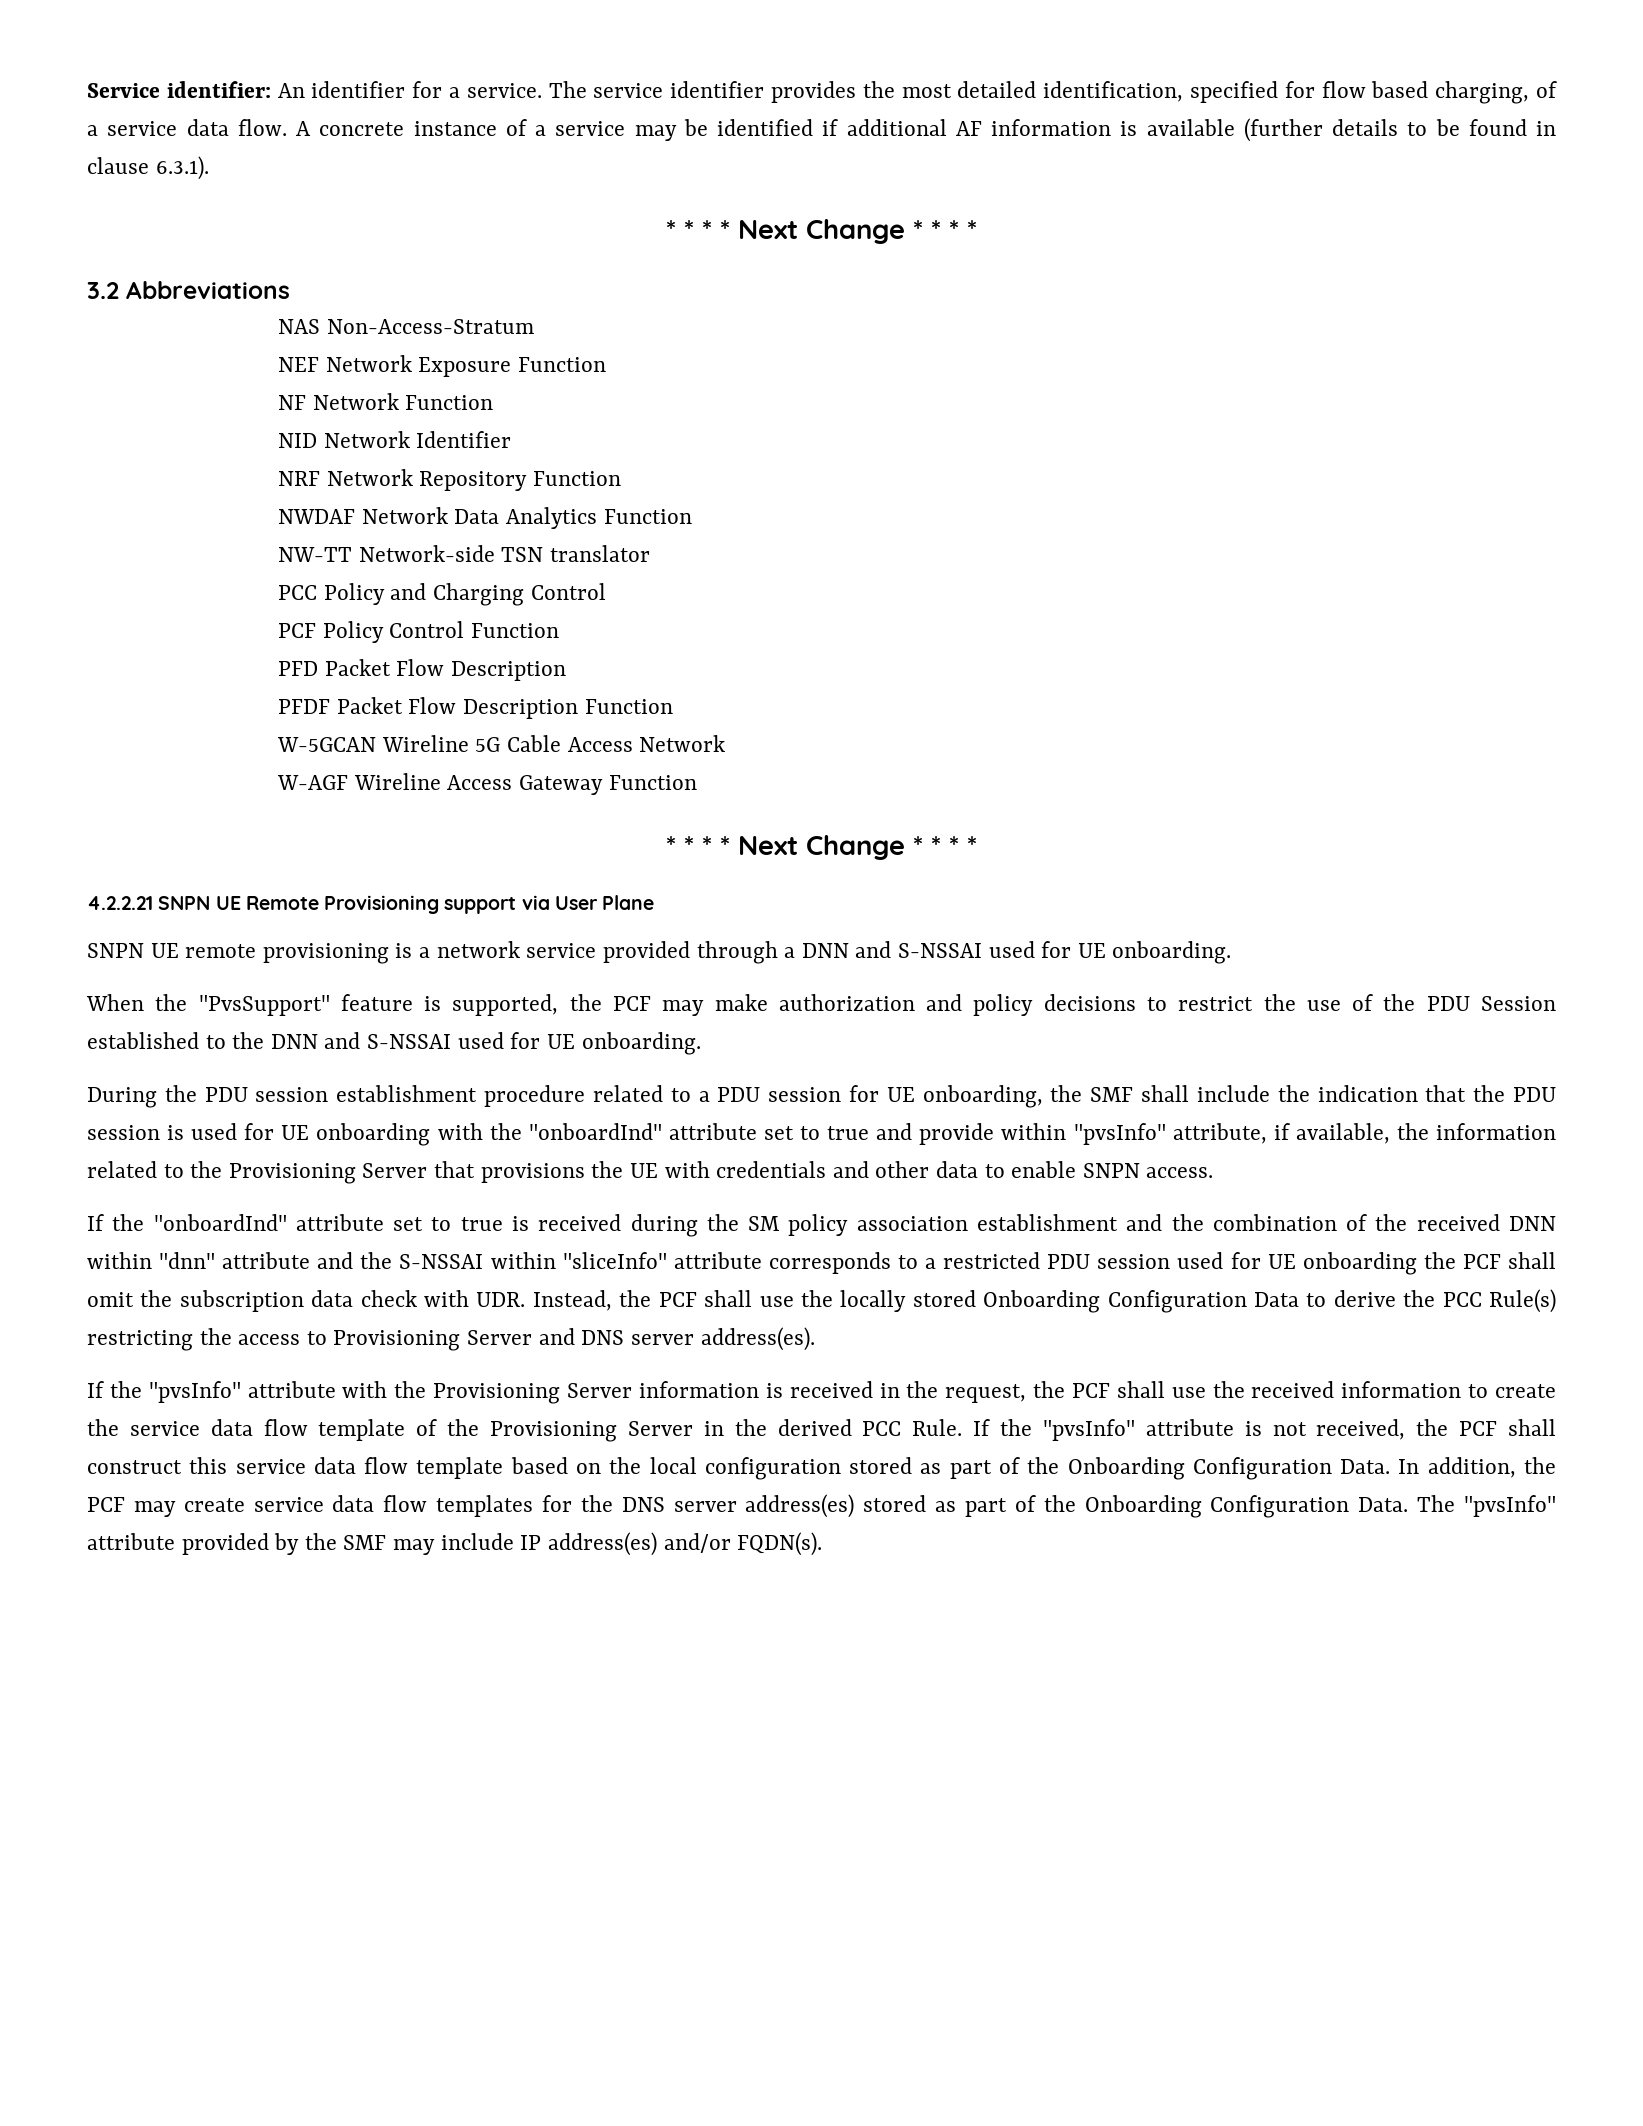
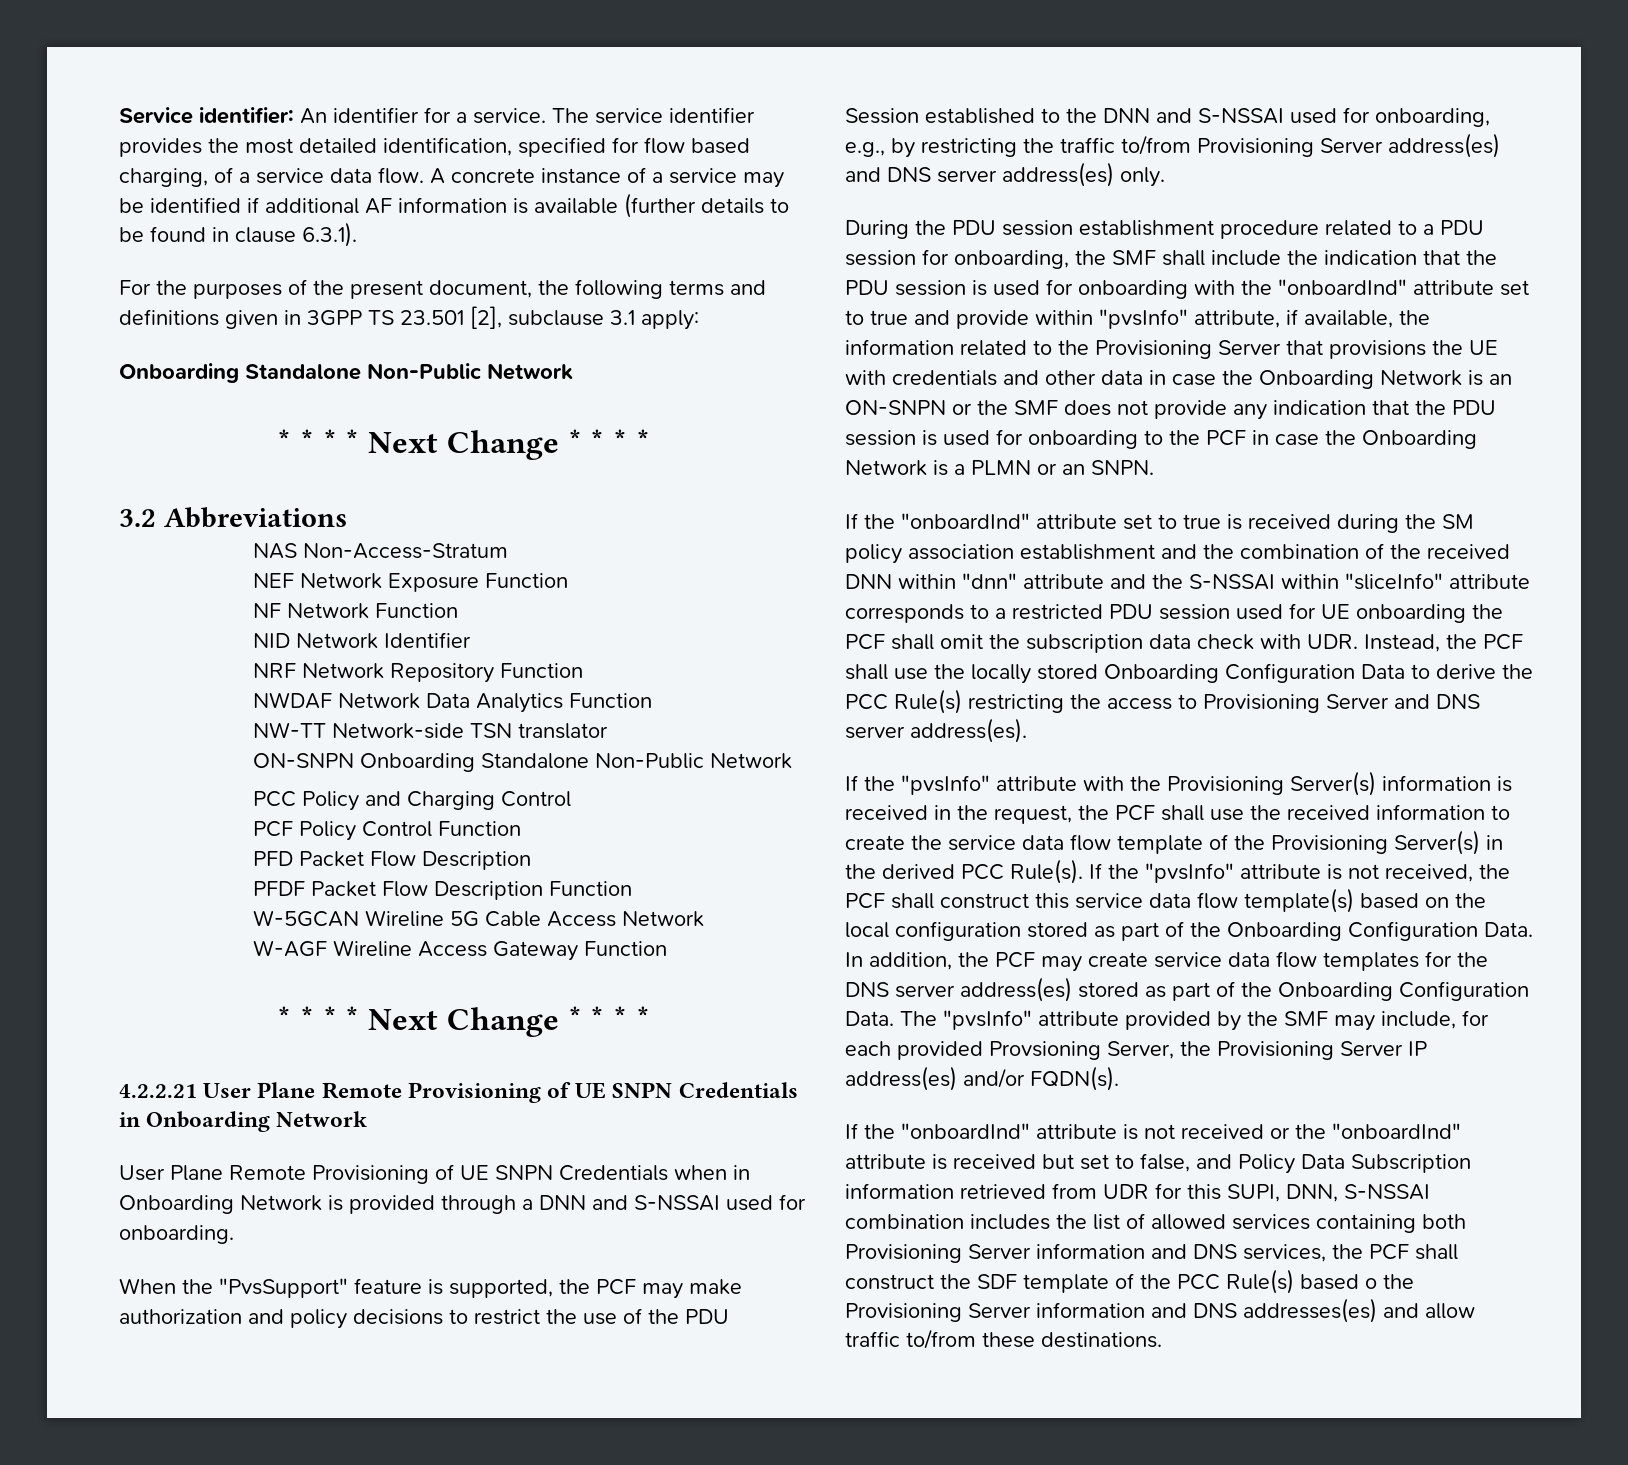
(209, 168) none -> [119,279,766,299] [119,306,699,330] [119,363,573,383] // For the purposes of the present document, the following terms and definitions given in 3GPP TS 23.501 [2], subclause 3.1 apply: // Onboarding Standalone Non-Public Network
(651, 553) none -> [252,753,792,772] // ON-SNPN Onboarding Standalone Non-Public Network
[158,895,655,914] [87,941,597,964] SNPN UE Remote Provisioning support via User Plane // SNPN UE remote provisioning is a network service -> [203,1082,798,1103] [119,1111,368,1132] [119,1164,750,1184] [119,1195,343,1214] User Plane Remote Provisioning of UE SNPN Credentials in Onboarding Network // User Plane Remote Provisioning of UE SNPN Credentials when in Onboarding Network is
[1077,943,1106,958] UE -> (806, 1202) none
[546,1032,701,1055] UE onboarding. -> [1375,108,1490,127] [845,133,1500,158] [845,162,1165,187] onboarding, e.g., by restricting the traffic to/from Provisioning Server address(es) and DNS server address(es) only.
[886,1087,915,1102] UE -> (949, 257) none
[281,1125,310,1140] UE -> (1073, 287) none
[984,1161,1214,1178] to enable SNPN access. -> [1149,370,1512,389] [845,400,1496,420] [845,429,1477,449] [845,460,1154,476] in case the Onboarding Network is an ON-SNPN or the SMF does not provide any indication that the PDU session is used for onboarding to the PCF in case the Onboarding Network is a PLMN or an SNPN.
[567,1383,633,1398] Server -> [1290,771,1376,796] Server(s)
[627,1421,693,1436] Server -> [1394,830,1480,855] Server(s)
[912,1419,963,1436] Rule. -> [1010,859,1083,884] Rule(s).
[416,1457,504,1479] template -> [1244,888,1354,913] template(s)
[440,1532,823,1556] include IP address(es) and/or FQDN(s). -> [1381,1010,1489,1029] [845,1041,1427,1060] [845,1066,1119,1091] [845,1123,1461,1140] [845,1153,1471,1174] [845,1183,1430,1202] [845,1213,1466,1233] [845,1243,1458,1263] [845,1269,1414,1294] [845,1298,1475,1323] [845,1329,1162,1349] include, for each provided Provsioning Server, the Provisioning Server IP address(es) and/or FQDN(s). // If the "onboardInd" attribute is not received or the "onboardInd" attribute is received but set to false, and Policy Data Subscription information retrieved from UDR for this SUPI, DNN, S-NSSAI combination includes the list of allowed services containing both Provisioning Server information and DNS services, the PCF shall construct the SDF template of the PCC Rule(s) based o the Provisioning Server information and DNS addresses(es) and allow traffic to/from these destinations.

